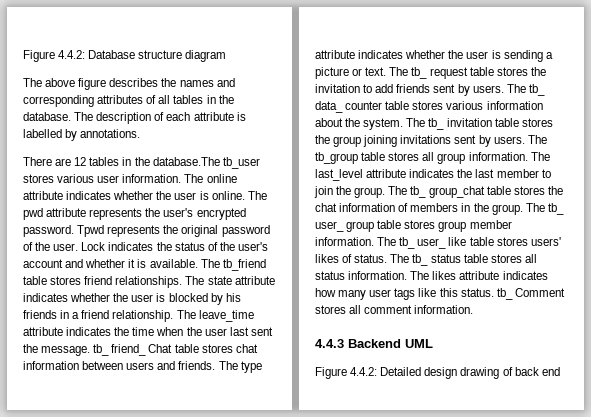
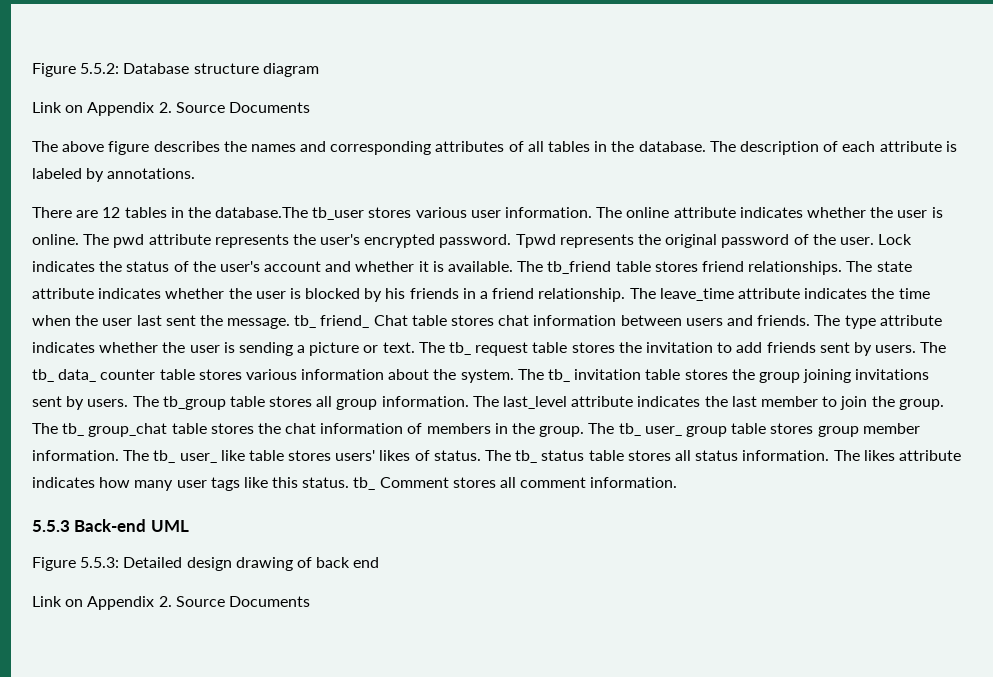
[23,50,86,62] Figure 4.4.2: -> [32,63,120,77] Figure 5.5.2:
(227, 56) none -> [32,102,310,116] // Link on Appendix 2. Source Documents
[23,129,62,138] labelled -> [32,168,82,179] labeled
[315,339,401,348] 4.4.3 Backend -> [32,519,147,532] 5.5.3 Back-end
[350,367,378,376] 4.4.2: -> [80,557,120,568] 5.5.3:
(560, 371) none -> [32,596,310,610] // Link on Appendix 2. Source Documents

